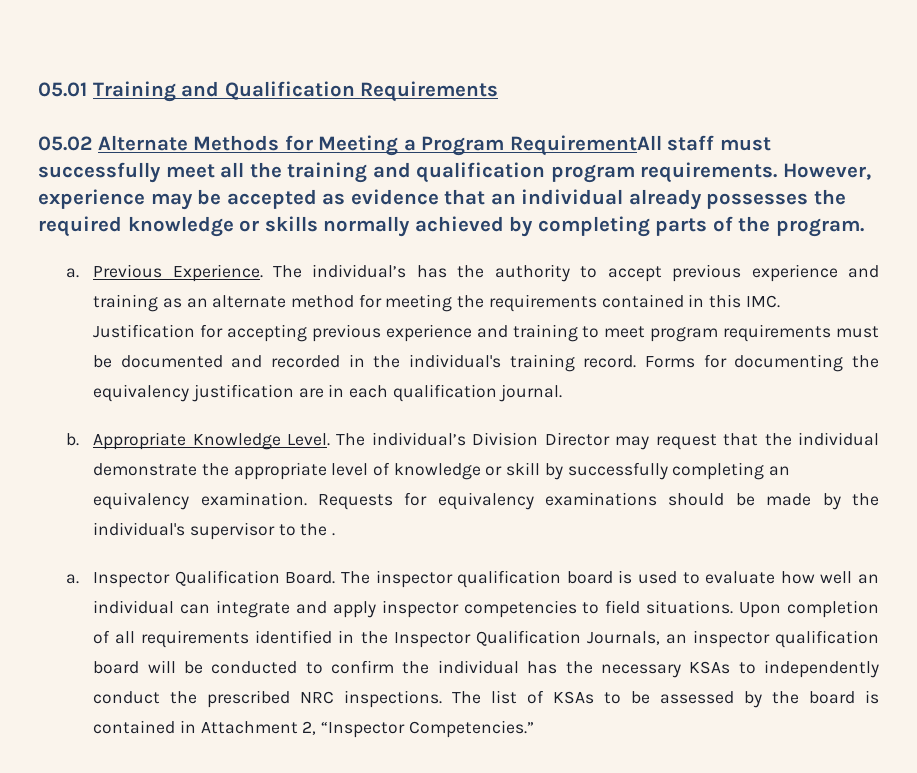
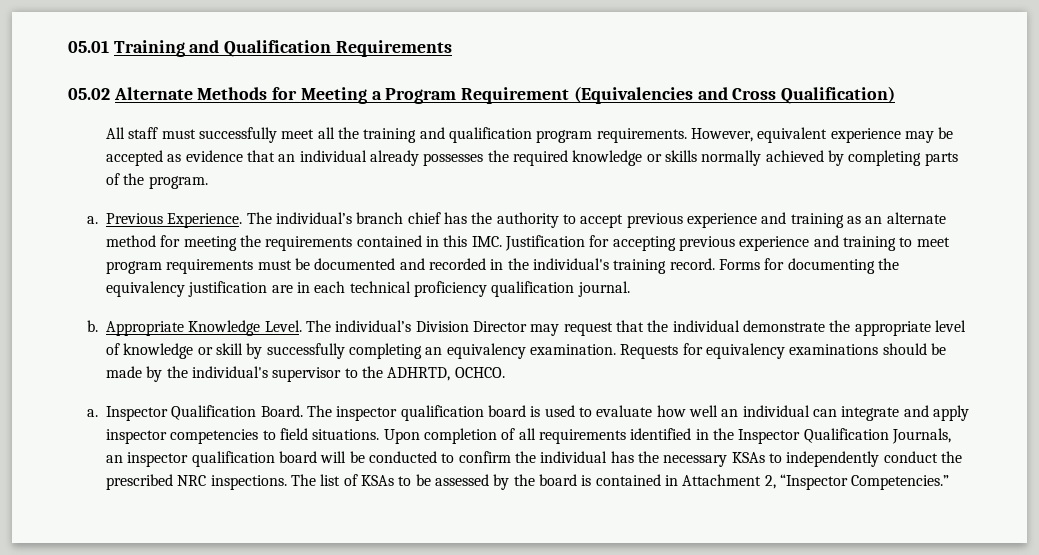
[509,135,662,156] RequirementAll -> [461,86,895,104] [106,127,126,139] Requirement (Equivalencies and Cross Qualification) // All
(871, 171) none -> [757,127,828,143] equivalent
(407, 271) none -> [356,212,441,224] branch chief
(389, 391) none -> [349,281,488,297] technical proficiency
[332,533,336,536] . -> [387,367,505,381] ADHRTD, OCHCO.

